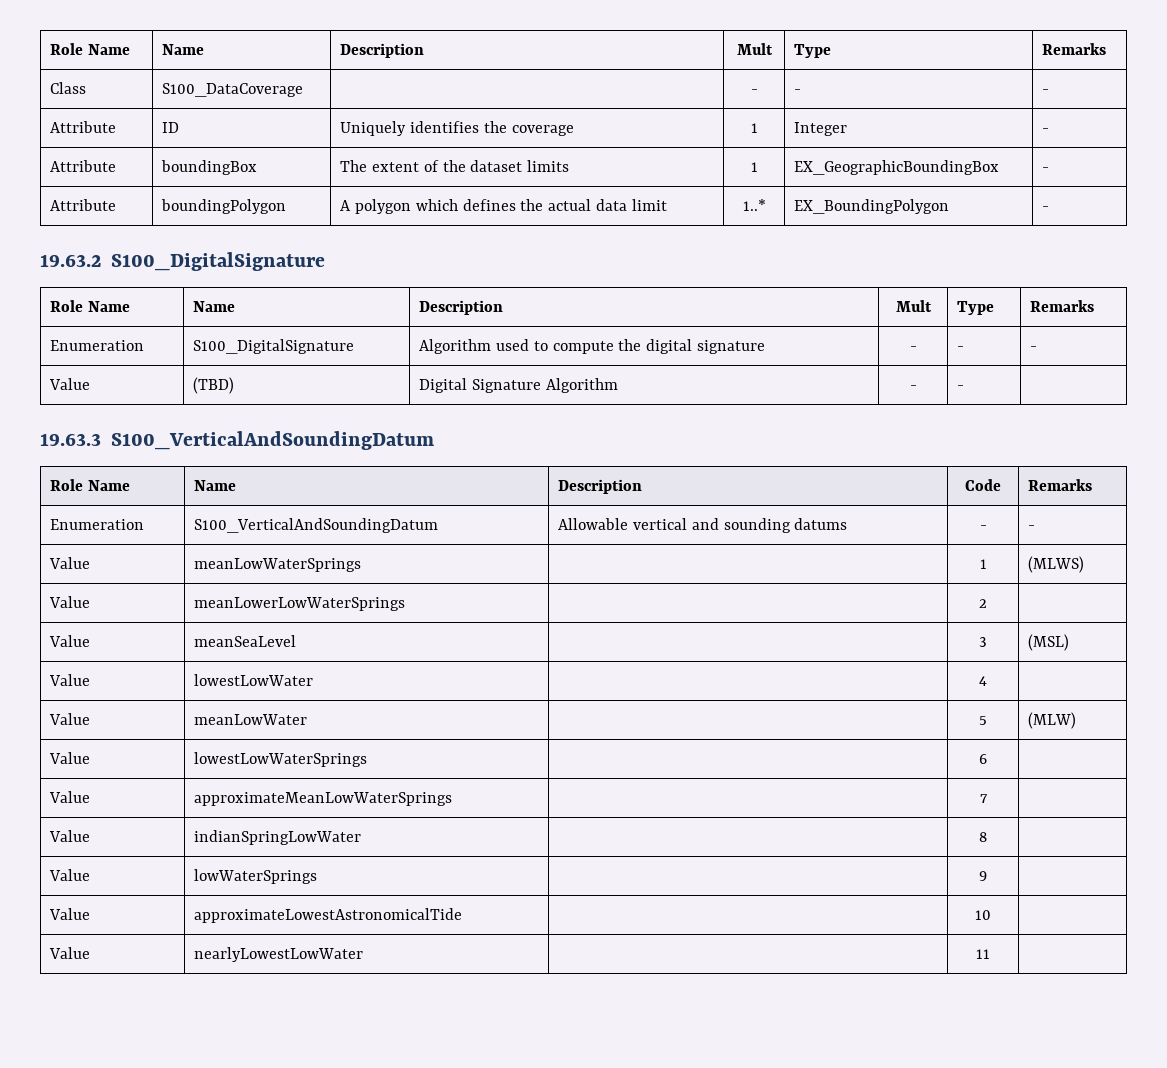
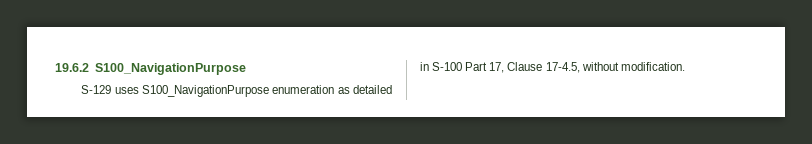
[49,43,130,55] [161,44,204,55] [339,43,424,58] [736,43,773,55] [793,44,831,58] [1041,43,1106,55] [49,82,86,94] [161,83,303,97] [750,89,758,94] [793,89,801,94] [1041,89,1049,94] [49,121,116,133] [161,122,179,133] [339,121,574,136] [750,123,758,133] [793,122,847,136] [1041,128,1049,133] [49,160,116,172] [160,160,257,175] [339,160,570,172] [750,162,758,172] [793,160,999,175] [1041,167,1049,172] [49,199,116,211] [160,199,286,214] [339,199,668,214] [742,199,766,211] [793,199,949,214] [1041,206,1049,211] [40,252,325,271] [49,300,130,312] [192,301,235,312] [418,300,503,315] [895,300,932,312] [956,301,994,315] [1029,300,1094,312] [49,340,144,351] [192,339,354,354] [418,339,766,354] [909,346,917,351] [956,346,964,351] [1029,346,1037,351] [48,378,90,390] [192,377,234,394] [418,378,618,393] [909,385,917,390] [956,385,964,390] [40,431,434,450] [49,479,130,491] [193,480,236,491] [557,479,642,494] [965,479,1001,491] [1027,479,1092,491] [49,519,144,530] [193,518,438,533] [557,518,848,533] [979,525,987,530] [1027,525,1035,530] [48,557,90,569] [193,558,361,572] [979,559,987,569] [1027,556,1084,573] [48,596,90,608] [193,597,405,611] [979,599,987,608] [48,635,90,647] [193,635,296,647] [979,637,987,647] [1027,634,1069,651] [48,674,90,686] [193,674,313,686] [979,676,987,686] [48,713,90,725] [193,714,307,725] [979,716,987,725] [1027,712,1076,729] [48,752,90,764] [193,752,367,767] [979,754,987,764] [48,791,90,803] [193,792,452,806] [979,794,988,803] [48,830,90,842] [193,830,361,845] [979,832,987,842] [48,869,90,881] [193,869,317,884] [979,871,987,881] [48,908,90,920] [193,908,462,923] [975,910,991,920] [48,947,90,959] [193,947,363,962] [976,949,990,959] Role Name | Name | Description | Mult | Type | Remarks // Class | S100_DataCoverage | | - | - | - // Attribute | ID | Uniquely identifies the coverage | 1 | Integer | - // Attribute | boundingBox | The extent of the dataset limits | 1 | EX_GeographicBoundingBox | - // Attribute | boundingPolygon | A polygon which defines the actual data limit | 1..* | EX_BoundingPolygon | - // 19.63.2 S100_DigitalSignature // Role Name | Name | Description | Mult | Type | Remarks // Enumeration | S100_DigitalSignature | Algorithm used to compute the digital signature | - | - | - // Value | (TBD) | Digital Signature Algorithm | - | - | // 19.63.3 S100_VerticalAndSoundingDatum // Role Name | Name | Description | Code | Remarks // Enumeration | S100_VerticalAndSoundingDatum | Allowable vertical and sounding datums | - | - // Value | meanLowWaterSprings | | 1 | (MLWS) // Value | meanLowerLowWaterSprings | | 2 | // Value | meanSeaLevel | | 3 | (MSL) // Value | lowestLowWater | | 4 | // Value | meanLowWater | | 5 | (MLW) // Value | lowestLowWaterSprings | | 6 | // Value | approximateMeanLowWaterSprings | | 7 | // Value | indianSpringLowWater | | 8 | // Value | lowWaterSprings | | 9 | // Value | approximateLowestAstronomicalTide | | 10 | // Value | nearlyLowestLowWater | | 11 | -> [55,63,246,75] [81,85,392,97] [420,62,685,73] 19.6.2 S100_NavigationPurpose // S-129 uses S100_NavigationPurpose enumeration as detailed in S-100 Part 17, Clause 17-4.5, without modification.

